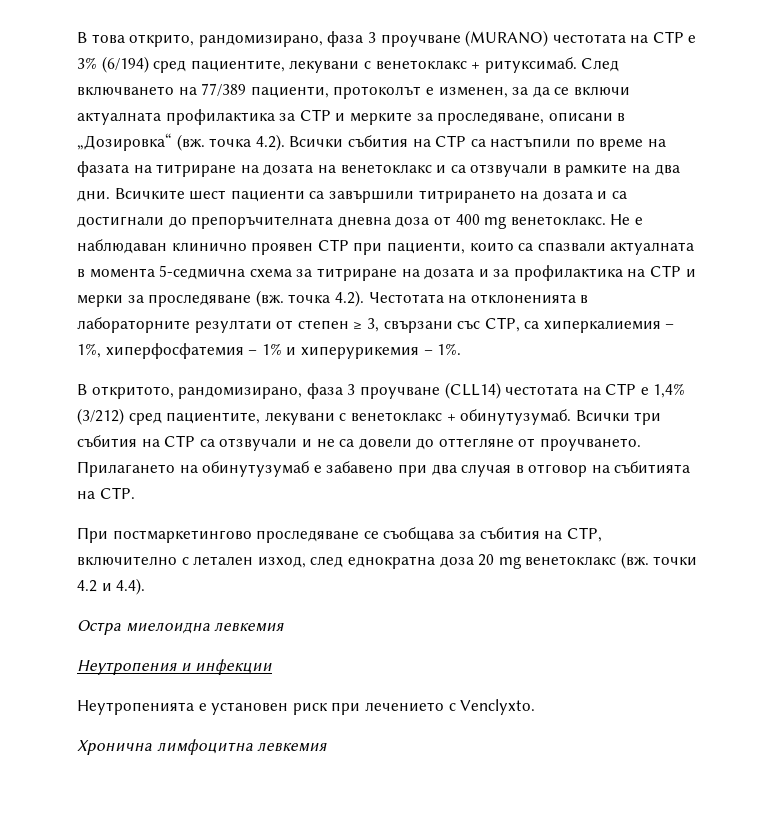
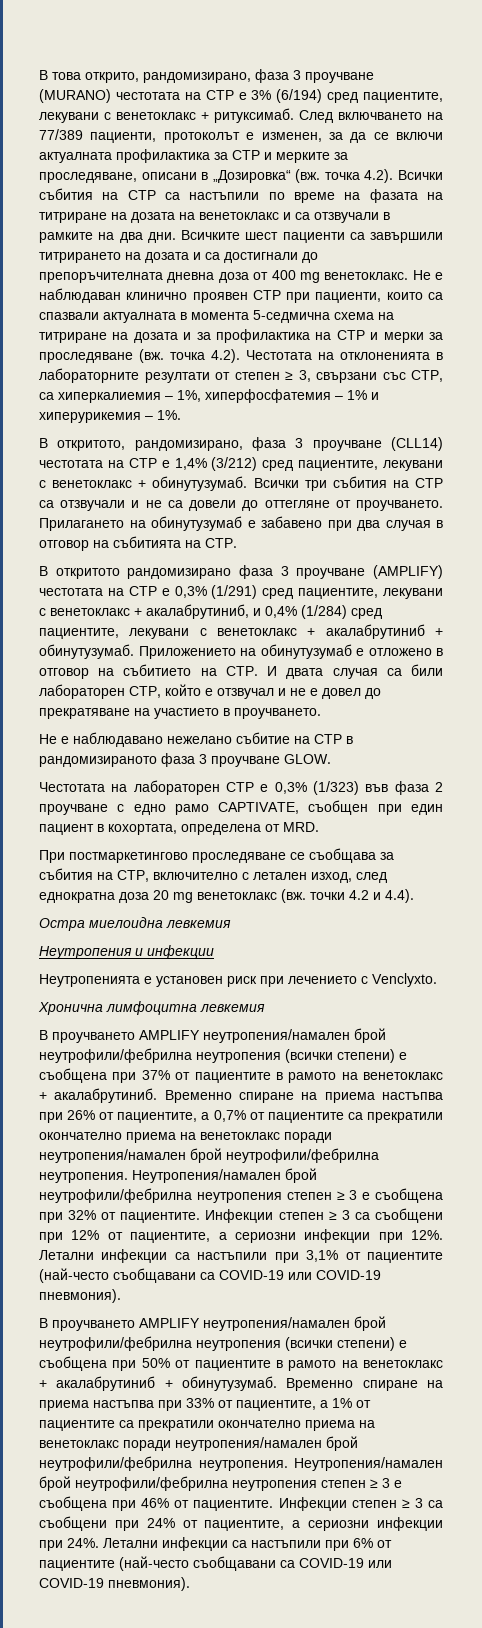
[296,269,313,277] за -> [378,312,394,320] на
(135, 493) none -> [39,565,443,579] [39,585,443,599] [39,604,382,619] [39,624,443,639] [39,644,443,659] [39,664,444,679] [39,684,381,699] [39,708,321,719] [39,732,353,747] [39,753,331,767] [39,780,443,795] [39,800,443,815] [39,822,319,835] // В откритото рандомизирано фаза 3 проучване (AMPLIFY) честотата на СТР е 0,3% (1/291) сред пациентите, лекувани с венетоклакс + акалабрутиниб, и 0,4% (1/284) сред пациентите, лекувани с венетоклакс + акалабрутиниб + обинутузумаб. Приложението на обинутузумаб е отложено в отговор на събитието на СТР. И двата случая са били лабораторен СТР, който е отзвучал и не е довел до прекратяване на участието в проучването. // Не е наблюдавано нежелано събитие на СТР в рандомизираното фаза 3 проучване GLOW. // Честотата на лабораторен СТР е 0,3% (1/323) във фаза 2 проучване с едно рамо CAPTIVATE, съобщен при един пациент в кохортата, определена от MRD.
(328, 747) none -> [39,1028,386,1043] [39,1048,407,1063] [39,1068,443,1083] [39,1088,443,1103] [39,1110,443,1123] [39,1132,332,1143] [39,1148,379,1163] [39,1168,317,1183] [39,1188,443,1203] [39,1208,443,1223] [39,1229,443,1243] [39,1249,443,1263] [39,1268,381,1283] [39,1289,121,1303] [39,1316,386,1331] [39,1336,407,1351] [39,1356,443,1371] [39,1376,443,1391] [39,1398,371,1411] [39,1420,375,1431] [39,1436,358,1451] [39,1456,443,1471] [39,1476,402,1491] [39,1496,443,1511] [39,1516,443,1531] [39,1537,392,1551] [39,1556,392,1571] [39,1577,190,1591] // В проучването AMPLIFY неутропения/намален брой неутрофили/фебрилна неутропения (всички степени) е съобщена при 37% от пациентите в рамото на венетоклакс + акалабрутиниб. Временно спиране на приема настъпва при 26% от пациентите, а 0,7% от пациентите са прекратили окончателно приема на венетоклакс поради неутропения/намален брой неутрофили/фебрилна неутропения. Неутропения/намален брой неутрофили/фебрилна неутропения степен ≥ 3 е съобщена при 32% от пациентите. Инфекции степен ≥ 3 са съобщени при 12% от пациентите, а сериозни инфекции при 12%. Летални инфекции са настъпили при 3,1% от пациентите (най-често съобщавани са COVID-19 или COVID-19 пневмония). // В проучването AMPLIFY неутропения/намален брой неутрофили/фебрилна неутропения (всички степени) е съобщена при 50% от пациентите в рамото на венетоклакс + акалабрутиниб + обинутузумаб. Временно спиране на приема настъпва при 33% от пациентите, а 1% от пациентите са прекратили окончателно приема на венетоклакс поради неутропения/намален брой неутрофили/фебрилна неутропения. Неутропения/намален брой неутрофили/фебрилна неутропения степен ≥ 3 е съобщена при 46% от пациентите. Инфекции степен ≥ 3 са съобщени при 24% от пациентите, а сериозни инфекции при 24%. Летални инфекции са настъпили при 6% от пациентите (най-често съобщавани са COVID-19 или COVID-19 пневмония).

